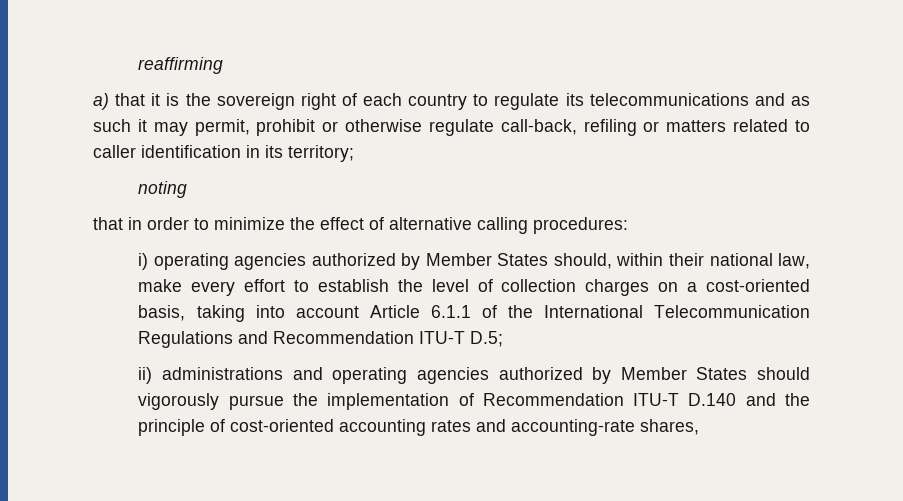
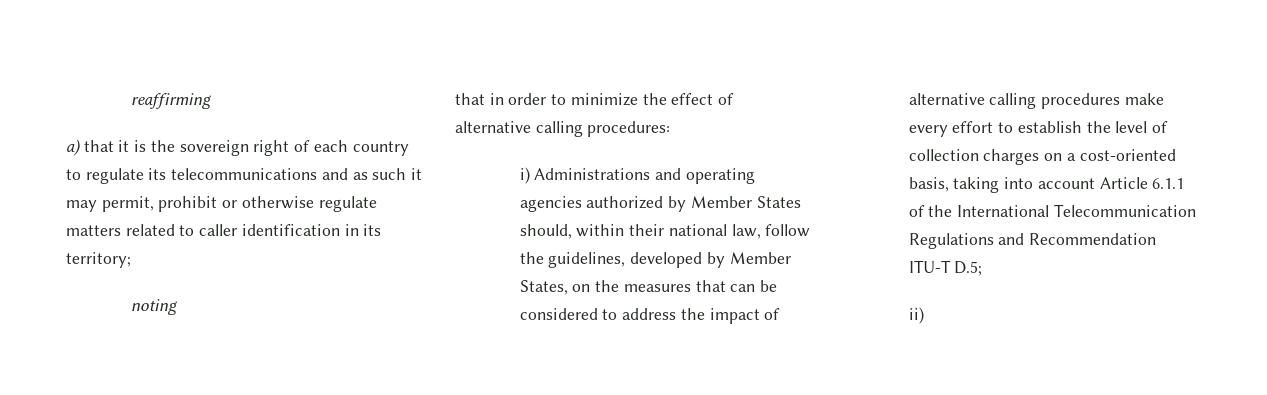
[500,119,660,136] call-back, refiling or -> (377, 204) none
(149, 261) none -> [534,168,682,180] Administrations and
(810, 261) none -> [765,224,811,237] [519,252,791,268] [519,280,778,295] [519,308,781,324] [908,93,1121,109] follow the guidelines, developed by Member States, on the measures that can be considered to address the impact of alternative calling procedures
[162,367,811,384] [138,393,810,410] [138,419,700,436] administrations and operating agencies authorized by Member States should vigorously pursue the implementation of Recommendation ITU-T D.140 and the principle of cost-oriented accounting rates and accounting-rate shares, -> (924, 315) none

